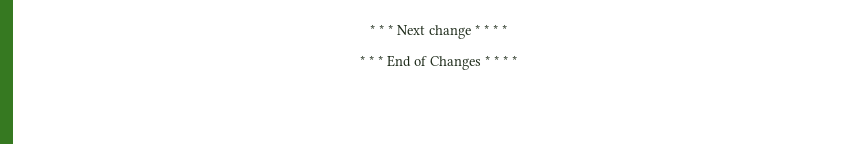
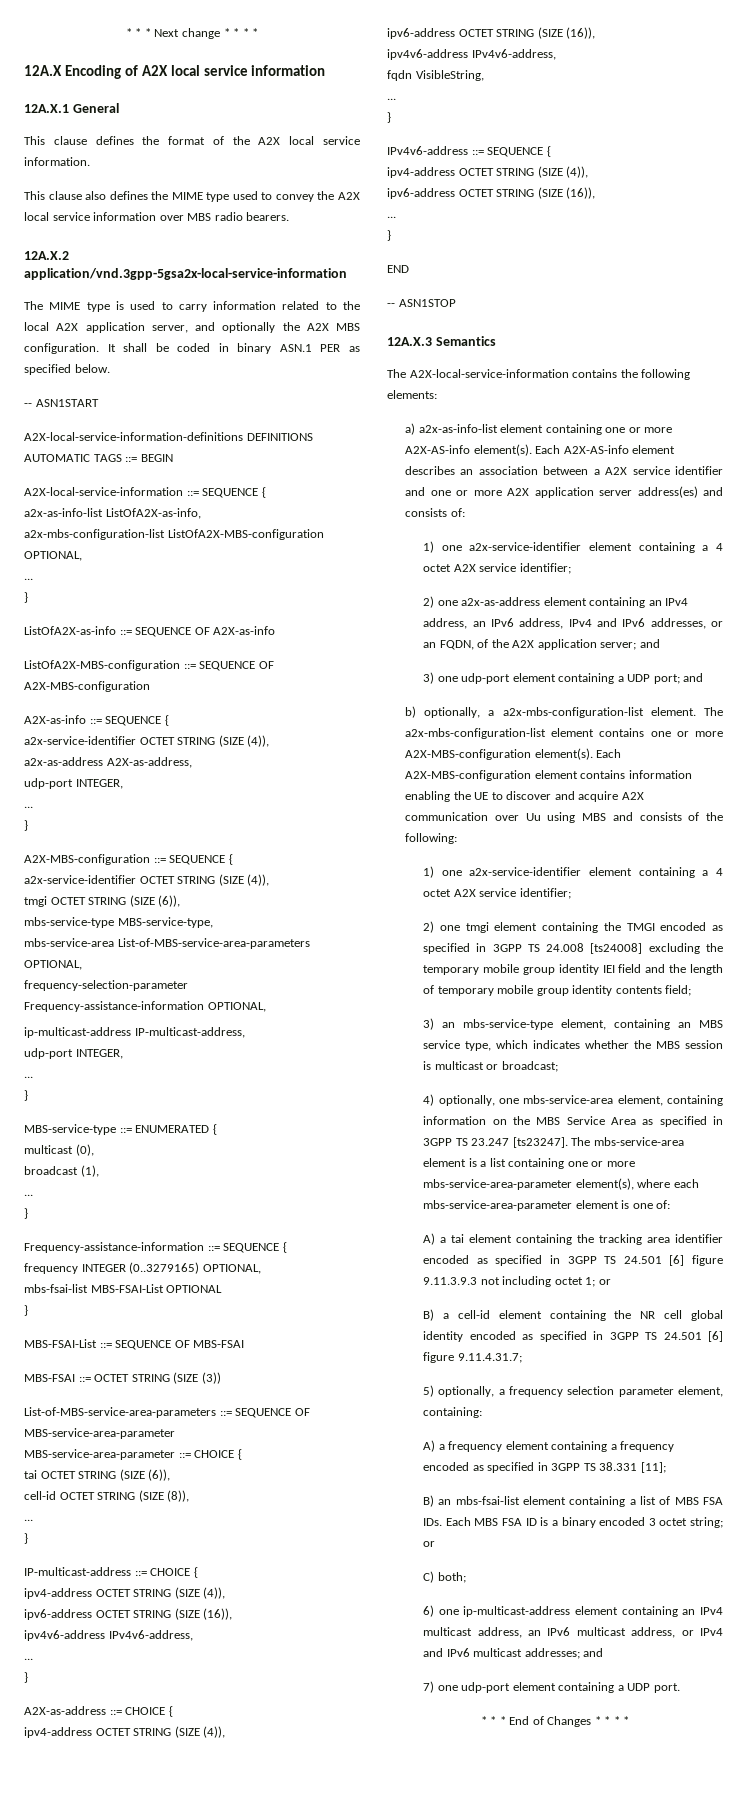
(507, 29) none -> [24,65,326,79] [24,103,119,113] [24,136,360,145] [24,157,90,166] [24,191,360,202] [24,212,290,221] [24,251,69,260] [24,268,347,280] [24,301,361,312] [24,322,360,333] [24,343,361,354] [24,364,110,375] [24,399,99,407] [24,432,313,441] [24,454,173,462] [24,487,266,498] [24,508,201,519] [24,529,324,540] [24,551,82,561] [24,578,33,580] [24,592,28,603] [24,626,276,637] [24,660,274,671] [24,681,150,692] [24,715,169,726] [24,735,270,747] [24,757,192,768] [24,778,123,789] [24,806,33,808] [24,820,28,831] [24,854,233,865] [24,874,270,886] [24,895,181,907] [24,917,213,928] [24,938,310,949] [24,960,82,970] [24,980,188,991] [24,1001,266,1012] [24,1027,245,1038] [24,1048,123,1059] [24,1076,33,1078] [24,1090,28,1101] [24,1124,217,1135] [24,1144,94,1156] [24,1165,99,1177] [24,1194,33,1196] [24,1208,28,1219] [24,1242,287,1253] [24,1262,261,1274] [24,1284,223,1293] [24,1305,28,1316] [24,1339,245,1350] [24,1372,221,1384] [24,1407,310,1418] [24,1428,175,1439] [24,1449,242,1460] [24,1469,171,1481] [24,1490,190,1502] [24,1519,33,1521] [24,1533,28,1544] [24,1567,198,1578] [24,1587,226,1599] [24,1608,233,1620] [24,1630,193,1641] [24,1658,33,1660] [24,1672,28,1683] [24,1706,173,1717] [24,1726,226,1738] [387,27,596,39] [387,49,556,60] [387,70,484,81] [387,98,396,100] [387,112,391,123] [387,146,551,157] [387,166,589,178] [387,187,596,199] [387,216,396,218] [387,230,391,241] [387,265,409,273] [387,299,456,307] [387,336,496,346] [387,369,691,380] [387,390,437,399] [405,423,673,435] [405,444,676,456] [405,466,723,475] [405,486,723,498] [405,508,465,517] [423,541,723,553] [423,563,571,574] [423,596,689,608] [423,618,724,629] [423,639,660,650] [423,672,704,684] [405,706,723,718] [405,728,723,739] [405,748,622,760] [405,770,692,781] [405,791,644,802] [405,812,723,823] [405,833,458,844] [423,866,723,878] [423,888,571,899] [423,921,724,933] [423,943,723,954] [423,964,724,975] [423,985,692,996] [423,1018,723,1030] [423,1040,723,1051] [423,1061,558,1072] [423,1094,723,1106] [423,1116,724,1127] [423,1137,684,1148] [423,1158,635,1169] [423,1178,699,1190] [423,1200,671,1211] [423,1233,723,1245] [423,1255,724,1266] [423,1276,611,1287] [423,1309,724,1321] [423,1331,724,1342] [423,1352,522,1363] [423,1385,723,1397] [423,1407,483,1418] [423,1440,675,1452] [423,1462,666,1473] [423,1495,723,1507] [423,1517,723,1528] [423,1541,436,1547] [423,1571,466,1583] [423,1605,723,1617] [423,1627,723,1638] [423,1648,604,1659] [423,1681,680,1693] // 12A.X Encoding of A2X local service information // 12A.X.1 General // This clause defines the format of the A2X local service information. // This clause also defines the MIME type used to convey the A2X local service information over MBS radio bearers. // 12A.X.2 application/vnd.3gpp-5gsa2x-local-service-information // The MIME type is used to carry information related to the local A2X application server, and optionally the A2X MBS configuration. It shall be coded in binary ASN.1 PER as specified below. // -- ASN1START // A2X-local-service-information-definitions DEFINITIONS AUTOMATIC TAGS ::= BEGIN // A2X-local-service-information ::= SEQUENCE { // a2x-as-info-list ListOfA2X-as-info, // a2x-mbs-configuration-list ListOfA2X-MBS-configuration OPTIONAL, // ... // } // ListOfA2X-as-info ::= SEQUENCE OF A2X-as-info // ListOfA2X-MBS-configuration ::= SEQUENCE OF A2X-MBS-configuration // A2X-as-info ::= SEQUENCE { // a2x-service-identifier OCTET STRING (SIZE (4)), // a2x-as-address A2X-as-address, // udp-port INTEGER, // ... // } // A2X-MBS-configuration ::= SEQUENCE { // a2x-service-identifier OCTET STRING (SIZE (4)), // tmgi OCTET STRING (SIZE (6)), // mbs-service-type MBS-service-type, // mbs-service-area List-of-MBS-service-area-parameters OPTIONAL, // frequency-selection-parameter Frequency-assistance-information OPTIONAL, // ip-multicast-address IP-multicast-address, // udp-port INTEGER, // ... // } // MBS-service-type ::= ENUMERATED { // multicast (0), // broadcast (1), // ... // } // Frequency-assistance-information ::= SEQUENCE { // frequency INTEGER (0..3279165) OPTIONAL, // mbs-fsai-list MBS-FSAI-List OPTIONAL // } // MBS-FSAI-List ::= SEQUENCE OF MBS-FSAI // MBS-FSAI ::= OCTET STRING (SIZE (3)) // List-of-MBS-service-area-parameters ::= SEQUENCE OF MBS-service-area-parameter // MBS-service-area-parameter ::= CHOICE { // tai OCTET STRING (SIZE (6)), // cell-id OCTET STRING (SIZE (8)), // ... // } // IP-multicast-address ::= CHOICE { // ipv4-address OCTET STRING (SIZE (4)), // ipv6-address OCTET STRING (SIZE (16)), // ipv4v6-address IPv4v6-address, // ... // } // A2X-as-address ::= CHOICE { // ipv4-address OCTET STRING (SIZE (4)), // ipv6-address OCTET STRING (SIZE (16)), // ipv4v6-address IPv4v6-address, // fqdn VisibleString, // ... // } // IPv4v6-address ::= SEQUENCE { // ipv4-address OCTET STRING (SIZE (4)), // ipv6-address OCTET STRING (SIZE (16)), // ... // } // END // -- ASN1STOP // 12A.X.3 Semantics // The A2X-local-service-information contains the following elements: // a) a2x-as-info-list element containing one or more A2X-AS-info element(s). Each A2X-AS-info element describes an association between a A2X service identifier and one or more A2X application server address(es) and consists of: // 1) one a2x-service-identifier element containing a 4 octet A2X service identifier; // 2) one a2x-as-address element containing an IPv4 address, an IPv6 address, IPv4 and IPv6 addresses, or an FQDN, of the A2X application server; and // 3) one udp-port element containing a UDP port; and // b) optionally, a a2x-mbs-configuration-list element. The a2x-mbs-configuration-list element contains one or more A2X-MBS-configuration element(s). Each A2X-MBS-configuration element contains information enabling the UE to discover and acquire A2X communication over Uu using MBS and consists of the following: // 1) one a2x-service-identifier element containing a 4 octet A2X service identifier; // 2) one tmgi element containing the TMGI encoded as specified in 3GPP TS 24.008 [ts24008] excluding the temporary mobile group identity IEI field and the length of temporary mobile group identity contents field; // 3) an mbs-service-type element, containing an MBS service type, which indicates whether the MBS session is multicast or broadcast; // 4) optionally, one mbs-service-area element, containing information on the MBS Service Area as specified in 3GPP TS 23.247 [ts23247]. The mbs-service-area element is a list containing one or more mbs-service-area-parameter element(s), where each mbs-service-area-parameter element is one of: // A) a tai element containing the tracking area identifier encoded as specified in 3GPP TS 24.501 [6] figure 9.11.3.9.3 not including octet 1; or // B) a cell-id element containing the NR cell global identity encoded as specified in 3GPP TS 24.501 [6] figure 9.11.4.31.7; // 5) optionally, a frequency selection parameter element, containing: // A) a frequency element containing a frequency encoded as specified in 3GPP TS 38.331 [11]; // B) an mbs-fsai-list element containing a list of MBS FSA IDs. Each MBS FSA ID is a binary encoded 3 octet string; or // C) both; // 6) one ip-multicast-address element containing an IPv4 multicast address, an IPv6 multicast address, or IPv4 and IPv6 multicast addresses; and // 7) one udp-port element containing a UDP port.

